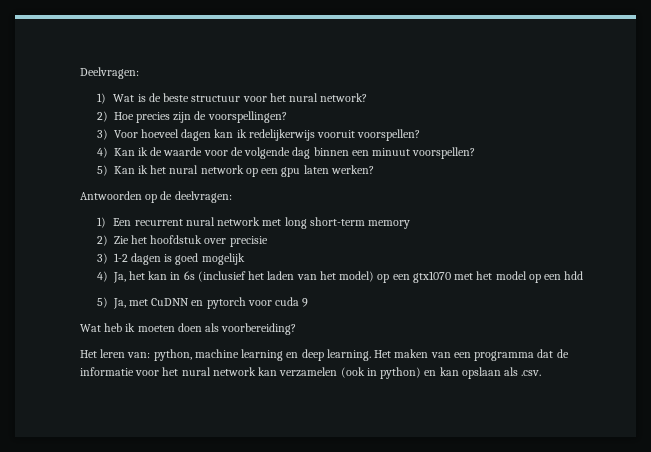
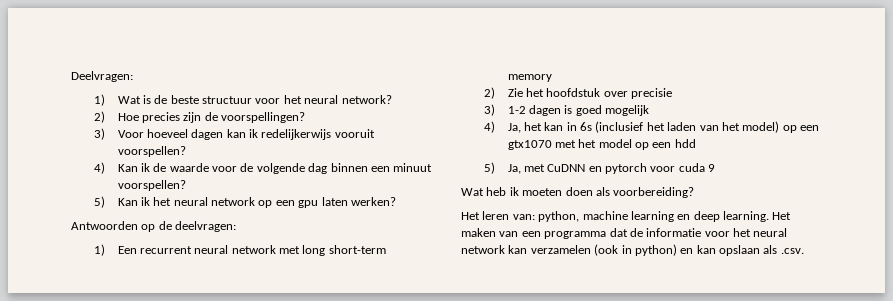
[289,93,319,102] nural -> [304,95,339,104] neural
[169,165,199,174] nural -> [173,197,208,206] neural
[185,217,215,226] nural -> [194,245,229,254] neural
[181,367,211,376] nural -> [753,228,788,237] neural

